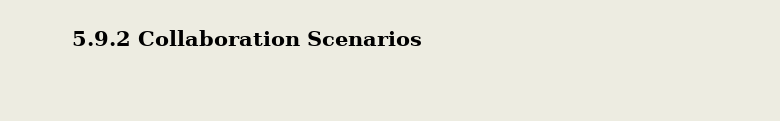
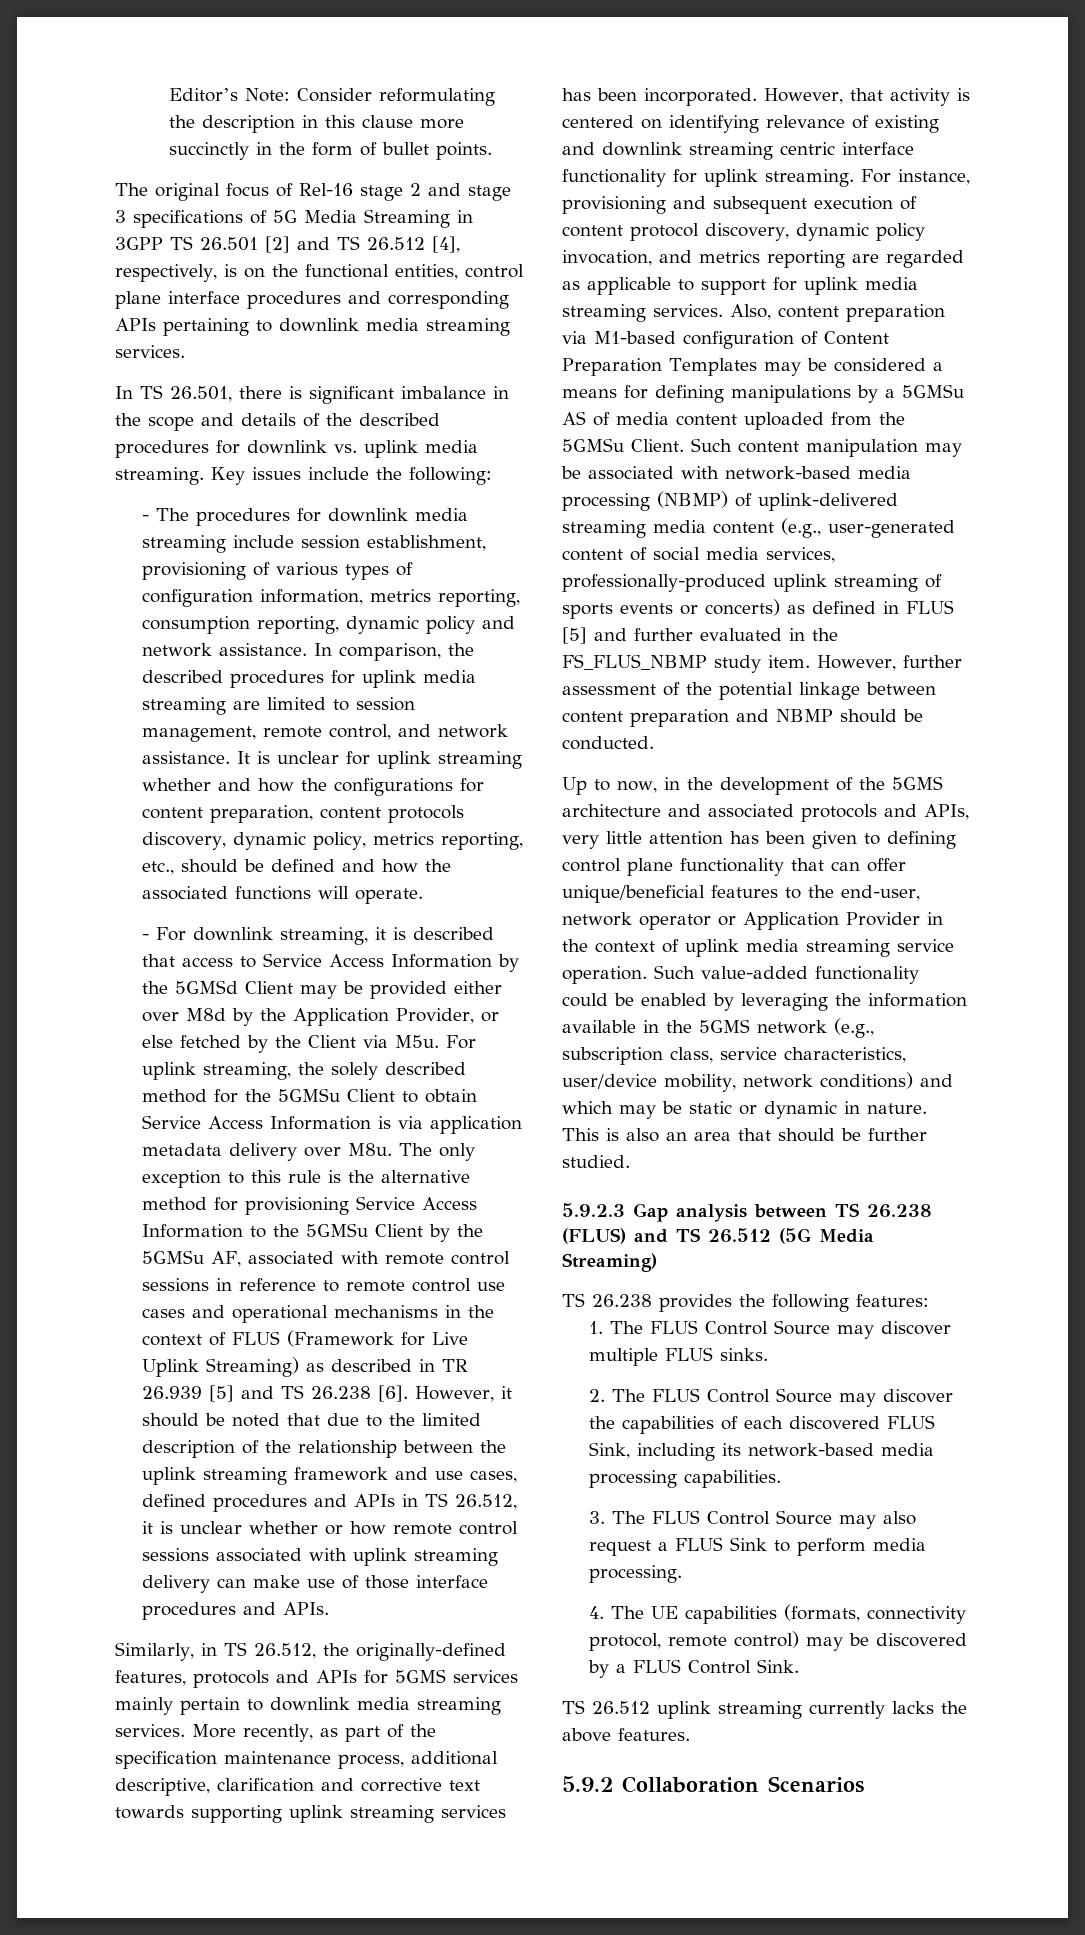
(72, 38) none -> [168,88,495,106] [168,115,464,133] [168,142,492,160] [115,183,511,201] [115,209,473,228] [115,236,460,253] [115,264,524,282] [115,291,509,309] [115,318,510,336] [115,345,185,358] [115,385,509,404] [115,413,440,431] [115,440,478,458] [115,467,492,485] [141,508,468,526] [141,535,486,553] [141,562,413,580] [141,589,520,607] [141,616,515,634] [141,643,474,661] [141,670,476,688] [141,697,415,715] [141,724,508,742] [141,751,522,769] [141,778,484,796] [141,805,464,823] [141,832,523,850] [141,859,451,875] [141,886,423,904] [141,927,494,945] [141,953,519,972] [141,980,502,999] [141,1008,499,1026] [141,1035,476,1053] [141,1062,466,1080] [141,1088,477,1103] [141,1115,522,1134] [141,1143,475,1161] [141,1170,470,1188] [141,1196,477,1215] [141,1223,483,1242] [141,1250,510,1267] [141,1278,505,1292] [141,1305,494,1323] [141,1330,468,1347] [141,1357,468,1377] [141,1385,512,1402] [141,1413,481,1427] [141,1440,506,1458] [141,1467,517,1485] [141,1493,517,1512] [141,1521,518,1535] [141,1548,498,1566] [141,1575,488,1593] [141,1602,329,1620] [115,1642,506,1661] [115,1669,518,1688] [115,1697,501,1715] [115,1724,436,1742] [115,1751,498,1769] [115,1778,480,1796] [115,1805,506,1823] [562,88,970,106] [562,115,939,133] [562,142,914,160] [562,169,970,187] [562,196,917,214] [562,223,925,241] [562,250,964,268] [562,277,918,295] [562,304,945,322] [562,331,889,349] [562,358,943,376] [562,384,964,403] [562,411,905,430] [562,438,962,457] [561,466,911,480] [562,491,898,511] [562,518,955,538] [562,547,835,563] [562,574,942,592] [562,599,954,619] [562,627,838,644] [562,654,962,673] [562,682,936,700] [562,709,923,727] [562,736,654,750] [562,776,943,795] [562,804,969,822] [562,831,956,849] [562,858,906,876] [562,885,920,903] [562,912,943,930] [562,939,954,957] [562,965,919,984] [562,993,967,1011] [562,1018,874,1038] [562,1047,906,1065] [562,1072,953,1092] [562,1101,927,1119] [562,1128,927,1142] [562,1155,630,1168] [562,1203,932,1222] [562,1228,874,1244] [562,1253,657,1272] [562,1293,929,1312] [588,1320,951,1339] [588,1347,768,1366] [588,1388,953,1407] [588,1415,935,1434] [588,1442,934,1461] [588,1470,781,1488] [588,1510,916,1529] [588,1537,926,1556] [588,1565,682,1583] [588,1604,966,1624] [588,1631,967,1651] [587,1659,799,1678] [562,1700,967,1719] [562,1728,690,1742] Editor’s Note: Consider reformulating the description in this clause more succinctly in the form of bullet points. // The original focus of Rel-16 stage 2 and stage 3 specifications of 5G Media Streaming in 3GPP TS 26.501 [2] and TS 26.512 [4], respectively, is on the functional entities, control plane interface procedures and corresponding APIs pertaining to downlink media streaming services. // In TS 26.501, there is significant imbalance in the scope and details of the described procedures for downlink vs. uplink media streaming. Key issues include the following: // - The procedures for downlink media streaming include session establishment, provisioning of various types of configuration information, metrics reporting, consumption reporting, dynamic policy and network assistance. In comparison, the described procedures for uplink media streaming are limited to session management, remote control, and network assistance. It is unclear for uplink streaming whether and how the configurations for content preparation, content protocols discovery, dynamic policy, metrics reporting, etc., should be defined and how the associated functions will operate. // - For downlink streaming, it is described that access to Service Access Information by the 5GMSd Client may be provided either over M8d by the Application Provider, or else fetched by the Client via M5u. For uplink streaming, the solely described method for the 5GMSu Client to obtain Service Access Information is via application metadata delivery over M8u. The only exception to this rule is the alternative method for provisioning Service Access Information to the 5GMSu Client by the 5GMSu AF, associated with remote control sessions in reference to remote control use cases and operational mechanisms in the context of FLUS (Framework for Live Uplink Streaming) as described in TR 26.939 [5] and TS 26.238 [6]. However, it should be noted that due to the limited description of the relationship between the uplink streaming framework and use cases, defined procedures and APIs in TS 26.512, it is unclear whether or how remote control sessions associated with uplink streaming delivery can make use of those interface procedures and APIs. // Similarly, in TS 26.512, the originally-defined features, protocols and APIs for 5GMS services mainly pertain to downlink media streaming services. More recently, as part of the specification maintenance process, additional descriptive, clarification and corrective text towards supporting uplink streaming services has been incorporated. However, that activity is centered on identifying relevance of existing and downlink streaming centric interface functionality for uplink streaming. For instance, provisioning and subsequent execution of content protocol discovery, dynamic policy invocation, and metrics reporting are regarded as applicable to support for uplink media streaming services. Also, content preparation via M1-based configuration of Content Preparation Templates may be considered a means for defining manipulations by a 5GMSu AS of media content uploaded from the 5GMSu Client. Such content manipulation may be associated with network-based media processing (NBMP) of uplink-delivered streaming media content (e.g., user-generated content of social media services, professionally-produced uplink streaming of sports events or concerts) as defined in FLUS [5] and further evaluated in the FS_FLUS_NBMP study item. However, further assessment of the potential linkage between content preparation and NBMP should be conducted. // Up to now, in the development of the 5GMS architecture and associated protocols and APIs, very little attention has been given to defining control plane functionality that can offer unique/beneficial features to the end-user, network operator or Application Provider in the context of uplink media streaming service operation. Such value-added functionality could be enabled by leveraging the information available in the 5GMS network (e.g., subscription class, service characteristics, user/device mobility, network conditions) and which may be static or dynamic in nature. This is also an area that should be further studied. // 5.9.2.3 Gap analysis between TS 26.238 (FLUS) and TS 26.512 (5G Media Streaming) // TS 26.238 provides the following features: // 1. The FLUS Control Source may discover multiple FLUS sinks. // 2. The FLUS Control Source may discover the capabilities of each discovered FLUS Sink, including its network-based media processing capabilities. // 3. The FLUS Control Source may also request a FLUS Sink to perform media processing. // 4. The UE capabilities (formats, connectivity protocol, remote control) may be discovered by a FLUS Control Sink. // TS 26.512 uplink streaming currently lacks the above features. //

